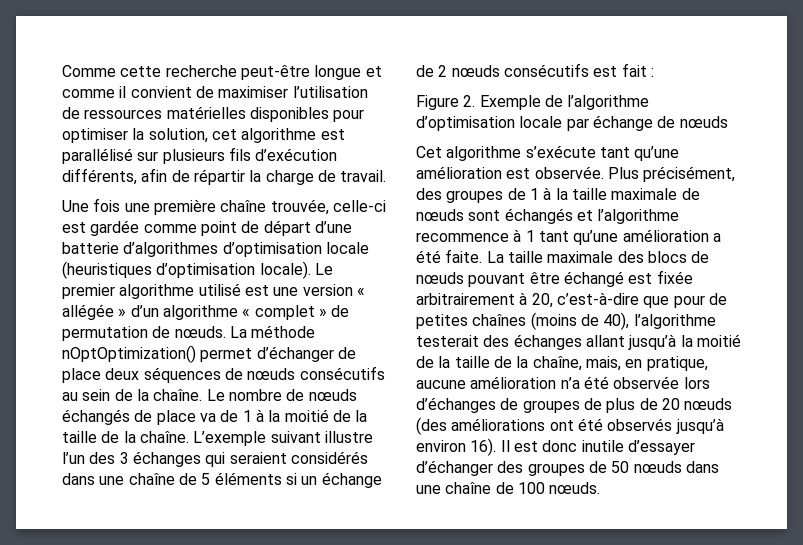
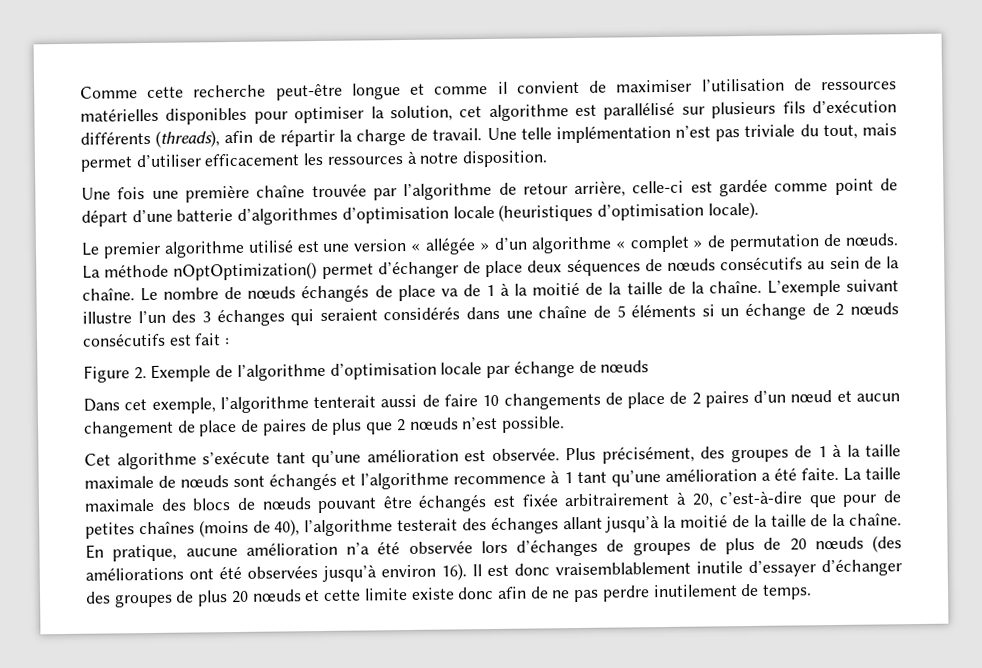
[62,168,137,185] différents, -> [80,130,221,148] différents (threads),
(387, 176) none -> [486,123,897,144] [80,150,549,172] Une telle implémentation n’est pas triviale du tout, mais permet d’utiliser efficacement les ressources à notre disposition.
[270,199,329,215] trouvée, -> [311,180,627,201] trouvée par l’algorithme de retour arrière,
(311, 270) none -> (759, 210) //
(728, 122) none -> [83,390,901,414] [83,416,565,438] // Dans cet exemple, l’algorithme tenterait aussi de faire 10 changements de place de 2 paires d’un nœud et aucun changement de place de paires de plus que 2 nœuds n’est possible.
[563,271,624,287] échangé -> [418,494,488,512] échangés
[532,356,643,371] chaîne, mais, en -> [849,513,903,526] [85,544,104,559] chaîne. En
[607,418,673,431] observés -> [247,565,318,579] observées
(578, 446) none -> [555,561,691,576] vraisemblablement
[611,461,719,473] [416,482,601,494] 50 nœuds dans une chaîne de 100 nœuds. -> [197,583,813,607] plus 20 nœuds et cette limite existe donc afin de ne pas perdre inutilement de temps.

